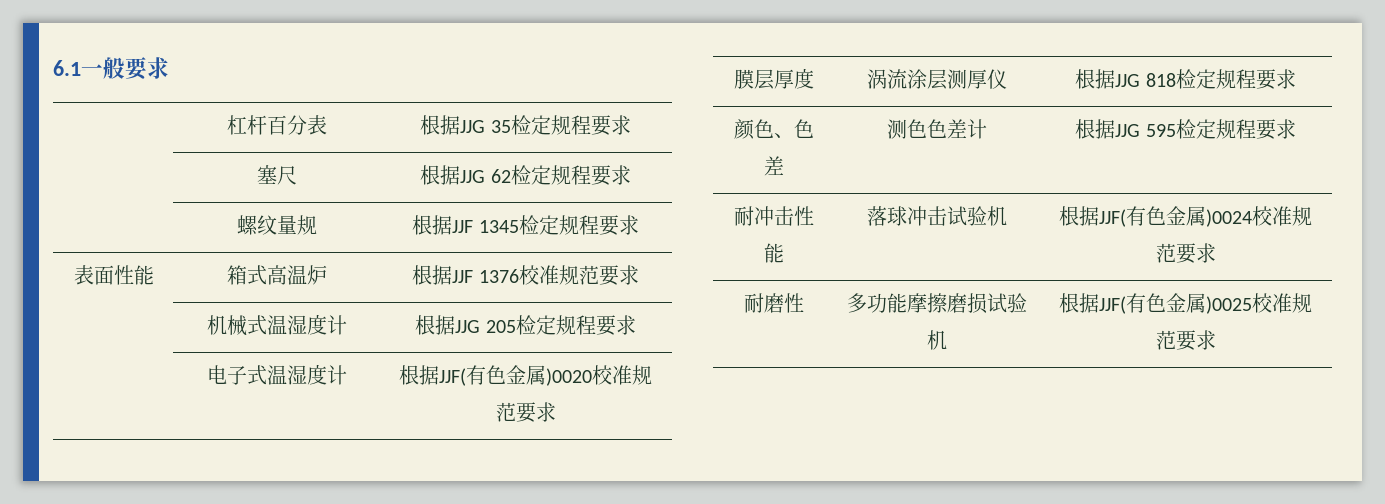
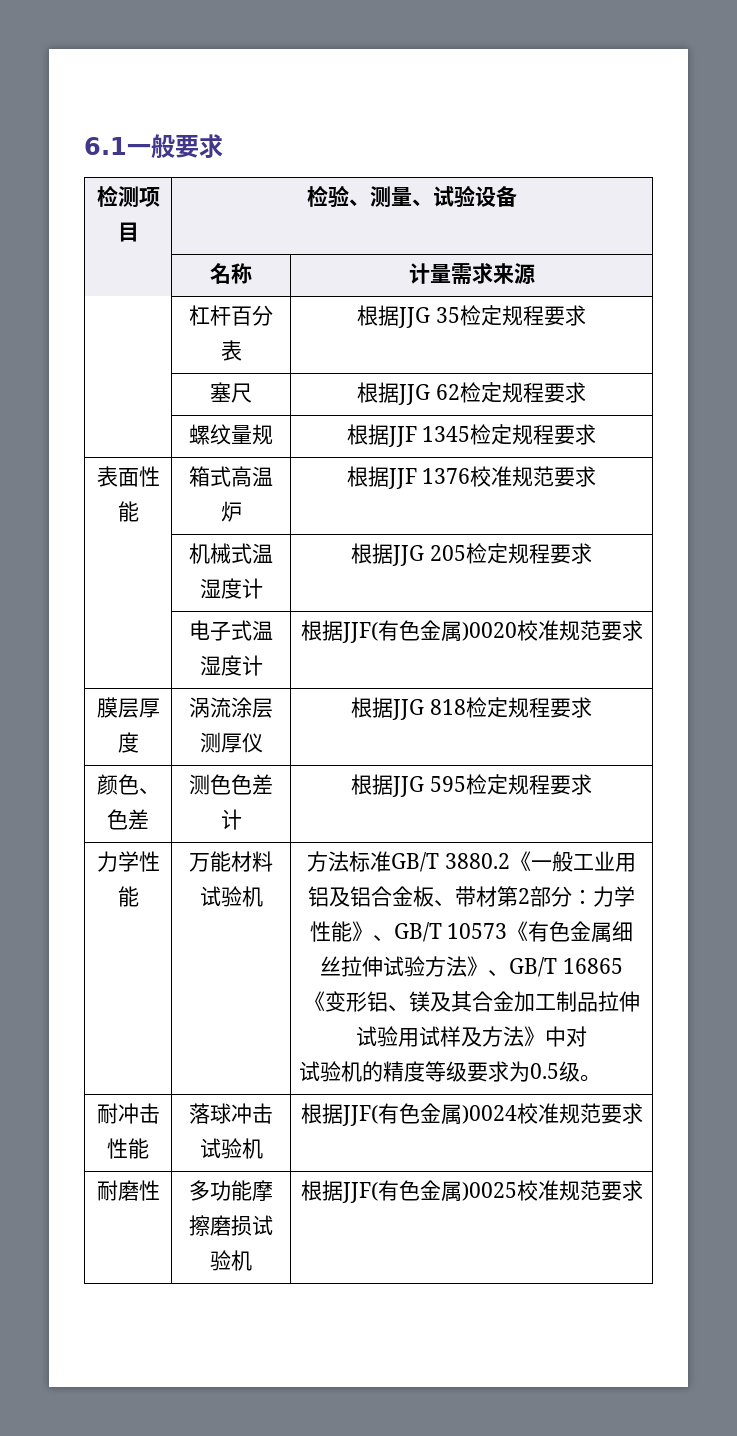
(169, 68) none -> [96,185,160,207] [117,222,139,242] [307,185,517,207] [210,263,252,284] [408,263,535,285] // 检测项目 | 检验、测量、试验设备 // | 名称 | 计量需求来源
(1296, 129) none -> [96,851,160,872] [117,886,139,907] [189,851,273,872] [199,886,263,907] [307,851,636,872] [308,886,635,907] [309,921,634,943] [320,956,623,977] [303,991,640,1012] [356,1026,587,1047] [299,1061,602,1082] // 力学性能 | 万能材料试验机 | 方法标准GB/T 3880.2《一般工业用铝及铝合金板、带材第2部分：力学性能》、GB/T 10573《有色金属细丝拉伸试验方法》、GB/T 16865《变形铝、镁及其合金加工制品拉伸试验用试样及方法》中对 // 试验机的精度等级要求为0.5级。

